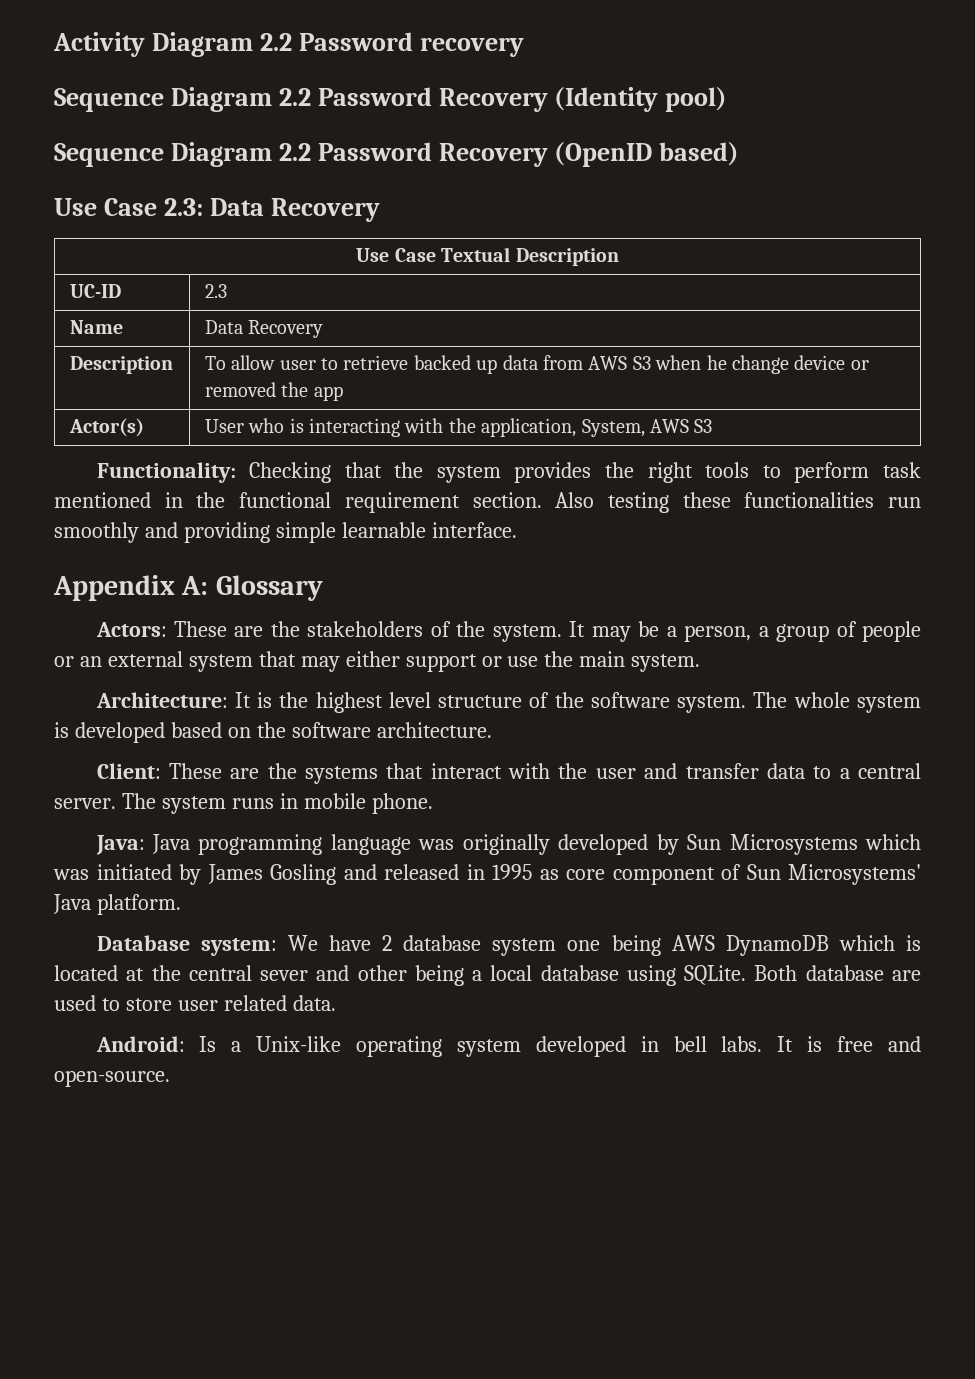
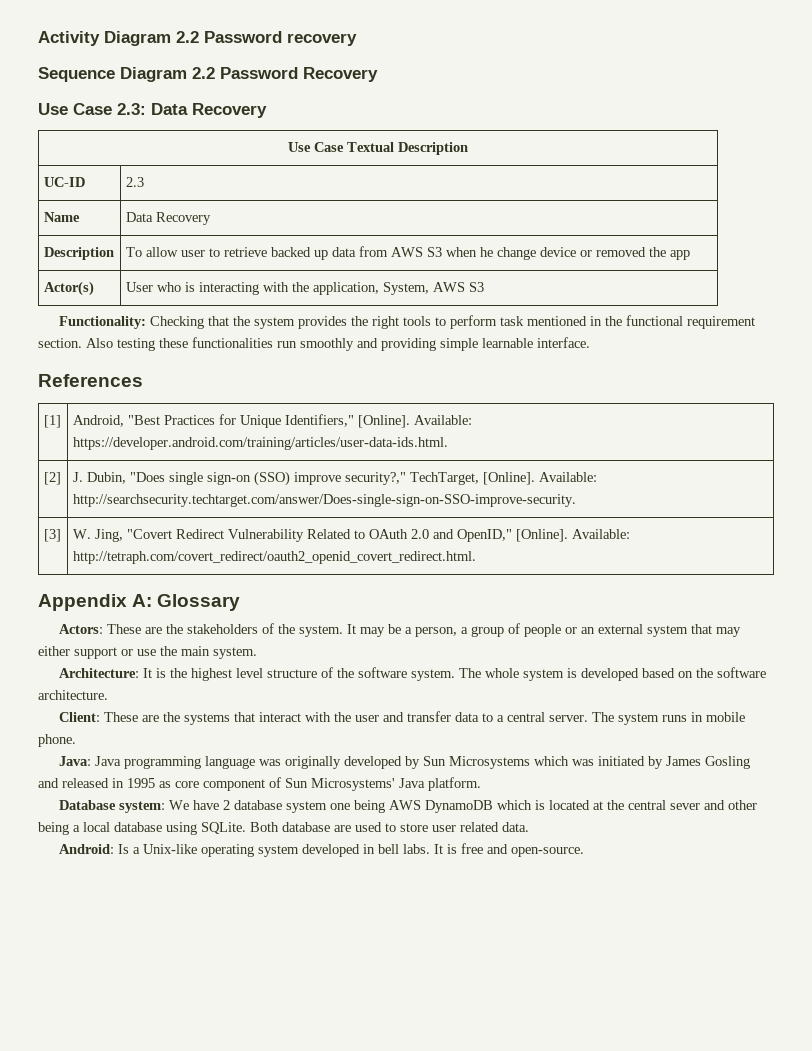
[554,87,728,112] [54,142,740,167] (Identity pool) // Sequence Diagram 2.2 Password Recovery (OpenID based) -> (378, 74) none
(517, 530) none -> [38,374,143,387] [43,415,61,428] [72,414,472,428] [72,437,448,450] [43,472,61,485] [72,471,597,486] [72,494,576,507] [43,529,61,542] [72,529,630,542] [72,551,476,564] // References // [1] | Android, "Best Practices for Unique Identifiers," [Online]. Available: https://developer.android.com/training/articles/user-data-ids.html. // [2] | J. Dubin, "Does single sign-on (SSO) improve security?," TechTarget, [Online]. Available: http://searchsecurity.techtarget.com/answer/Does-single-sign-on-SSO-improve-security. // [3] | W. Jing, "Covert Redirect Vulnerability Related to OAuth 2.0 and OpenID," [Online]. Available: http://tetraph.com/covert_redirect/oauth2_openid_covert_redirect.html.

